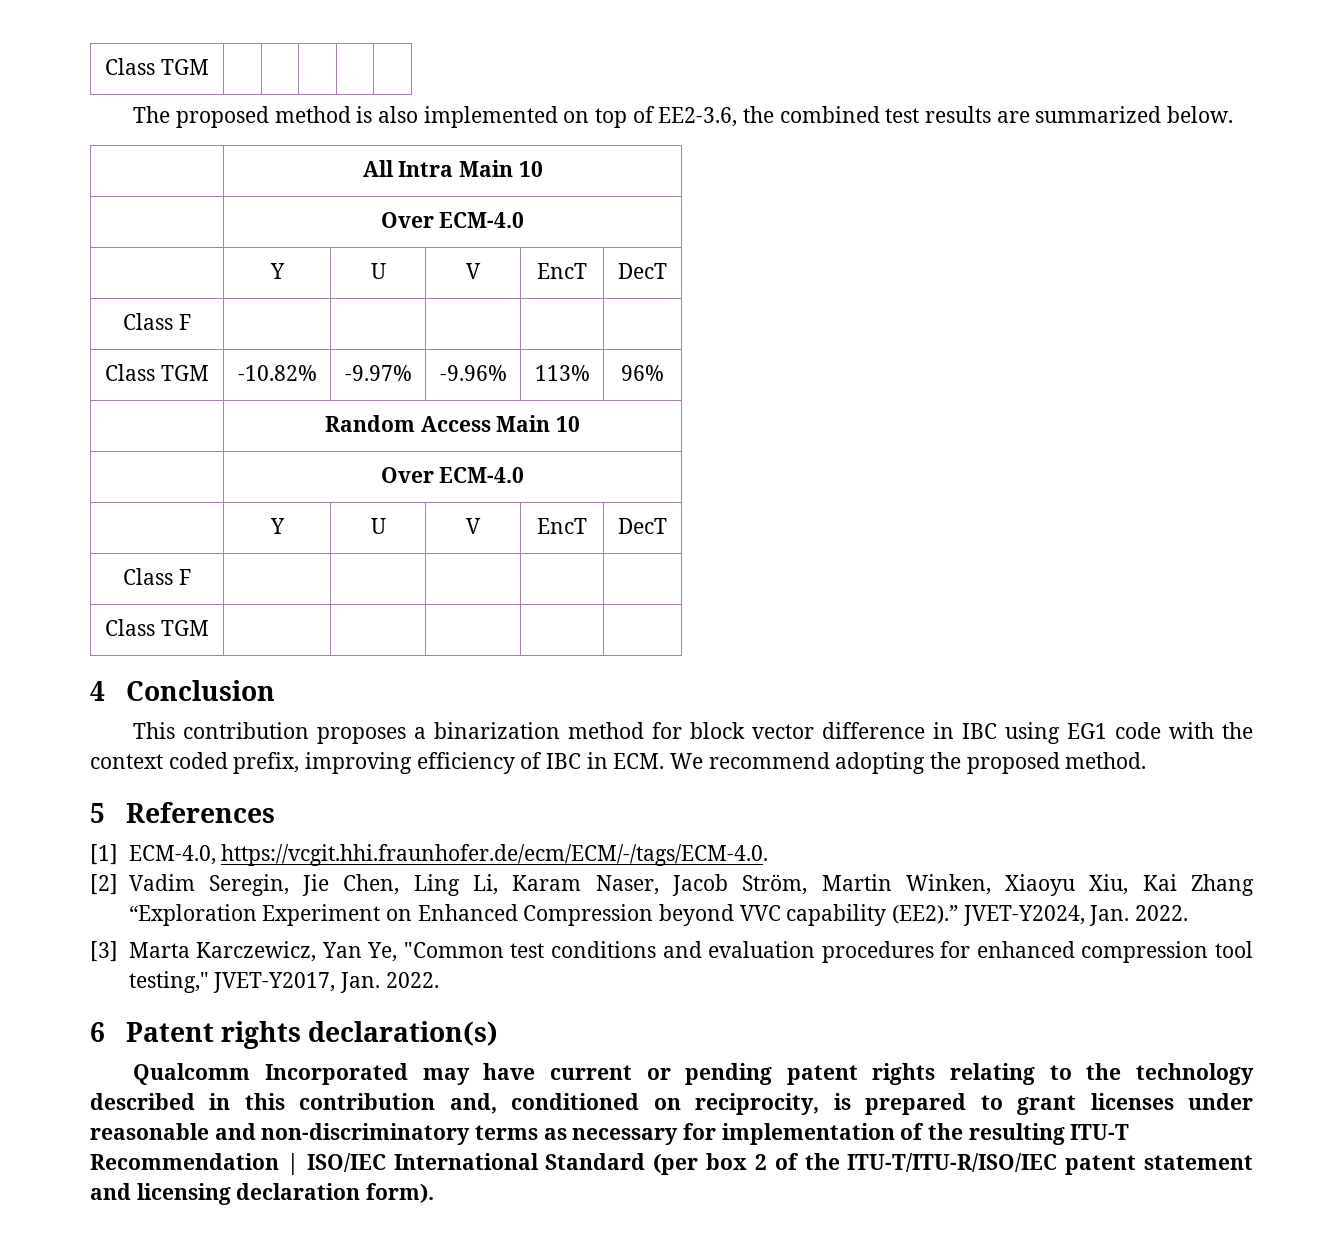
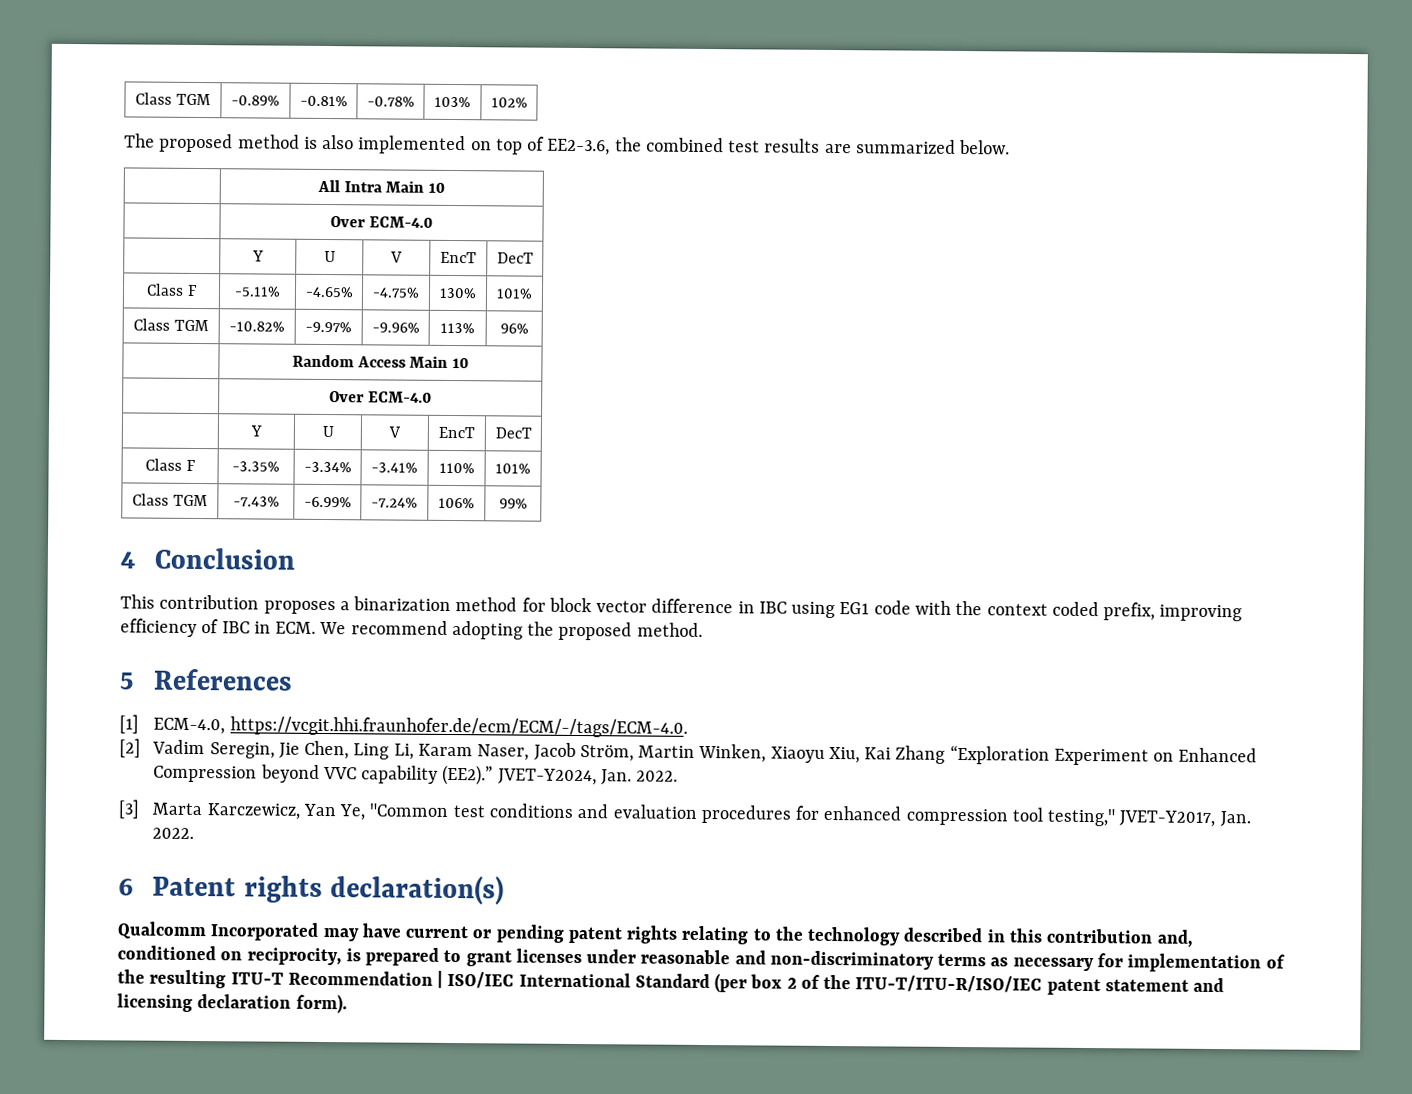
[105,58,209,75] Class TGM | | | | | -> [135,92,211,106] [231,95,280,106] [299,95,348,107] [366,96,415,107] [434,96,471,108] [490,97,528,108] Class TGM | -0.89% | -0.81% | -0.78% | 103% | 102%
(191, 322) | | | | -> [234,286,281,297] [304,286,354,298] [372,287,420,298] [439,287,477,299] [496,288,533,299] -5.11% | -4.65% | -4.75% | 130% | 101%
[105,619,209,636] | | | | // Class TGM | | | | | -> [232,461,280,472] [303,461,352,473] [371,462,418,473] [438,462,475,474] [495,463,531,474] [132,493,208,507] [232,496,280,507] [303,496,352,508] [371,497,418,508] [438,497,475,509] [498,498,528,509] -3.35% | -3.34% | -3.41% | 110% | 101% // Class TGM | -7.43% | -6.99% | -7.24% | 106% | 99%

